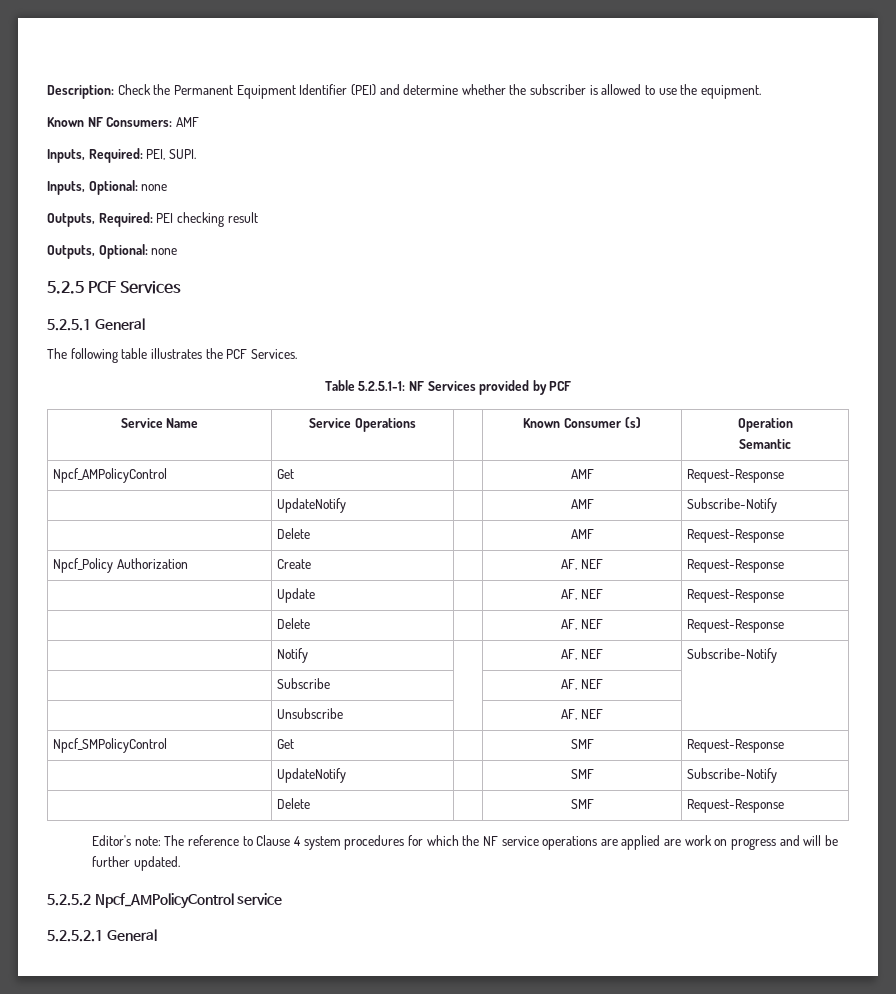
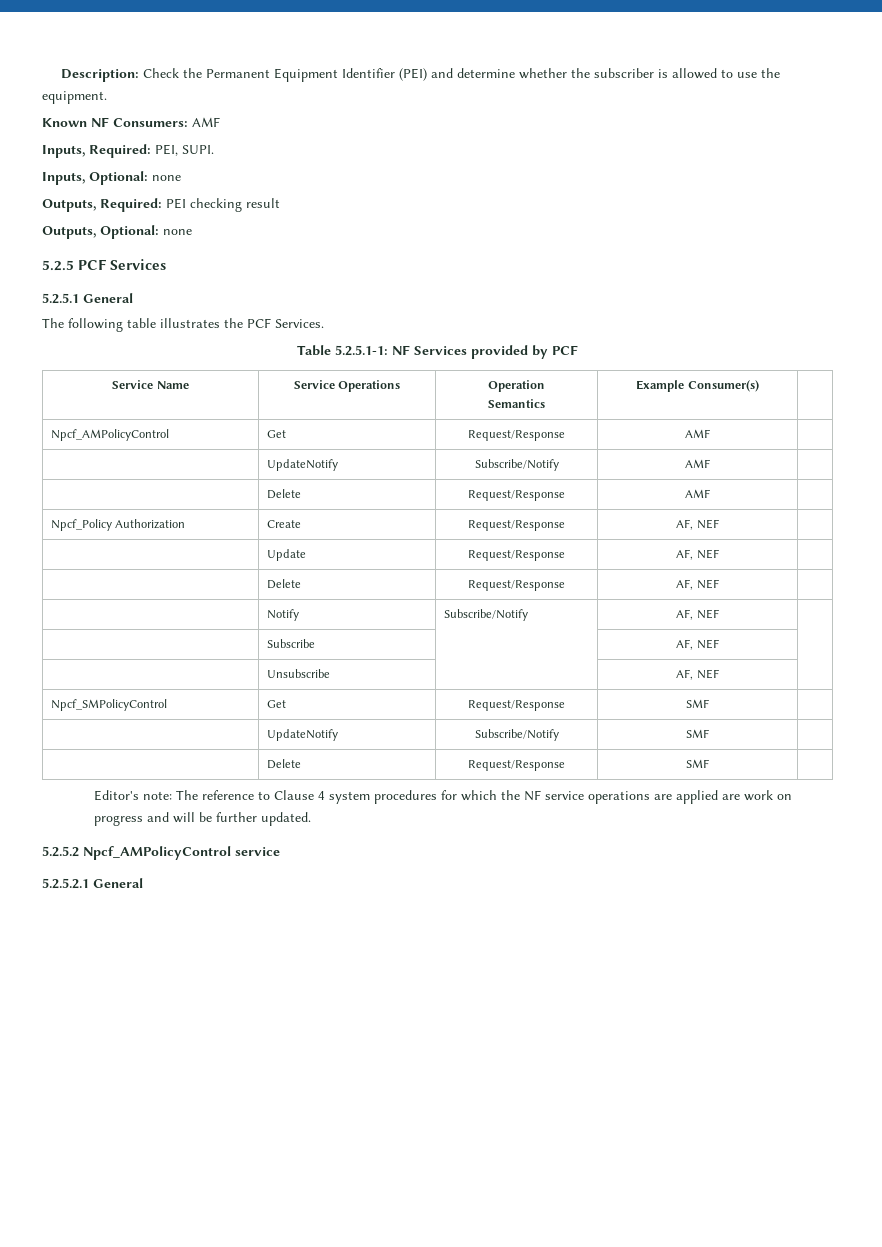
[523,417,641,428] [737,418,793,432] [739,439,791,449] | Known Consumer (s) | Operation // Semantic -> [488,380,545,392] [488,399,545,408] [636,380,759,392] Operation // Semantics | Example Consumer(s) |
[570,469,594,479] [687,469,785,483] [277,498,347,513] [570,499,594,509] [687,498,778,513] [277,528,311,539] [570,529,594,539] [687,529,785,543] | AMF | Request-Response // | UpdateNotify | | AMF | Subscribe-Notify // | Delete | | AMF | Request-Response -> [468,430,565,441] [685,429,710,438] [266,459,338,471] [474,459,559,471] [685,459,710,468] [266,489,301,499] [468,490,565,501] [685,489,710,498] Request/Response | AMF | // | UpdateNotify | Subscribe/Notify | AMF | // | Delete | Request/Response | AMF |
[561,559,603,570] [687,559,785,573] | AF, NEF | Request-Response -> [468,520,565,531] [676,519,719,530] Request/Response | AF, NEF |
[561,589,603,600] [687,589,785,603] [277,618,311,629] [561,619,603,630] [687,619,785,633] | AF, NEF | Request-Response // | Delete | | AF, NEF | Request-Response -> [468,550,565,561] [676,549,719,560] [266,579,301,589] [468,580,565,591] [676,579,719,590] Request/Response | AF, NEF | // | Delete | Request/Response | AF, NEF |
[561,649,603,660] [687,648,778,663] | AF, NEF | Subscribe-Notify -> [443,609,528,621] [676,609,719,620] Subscribe/Notify | AF, NEF |
[570,739,594,749] [687,739,785,753] [277,768,347,783] [570,769,594,779] [687,768,778,783] [277,798,311,809] [570,799,594,809] [687,799,785,813] | SMF | Request-Response // | UpdateNotify | | SMF | Subscribe-Notify // | Delete | | SMF | Request-Response -> [468,700,565,711] [686,699,709,708] [266,729,338,741] [474,729,559,741] [686,729,709,738] [266,759,301,769] [468,760,565,771] [686,759,709,768] Request/Response | SMF | // | UpdateNotify | Subscribe/Notify | SMF | // | Delete | Request/Response | SMF |

